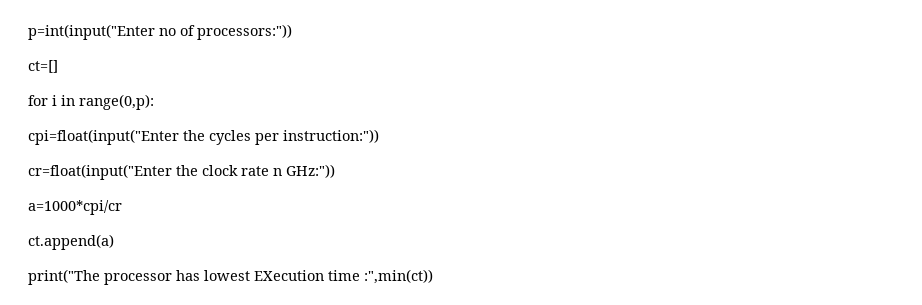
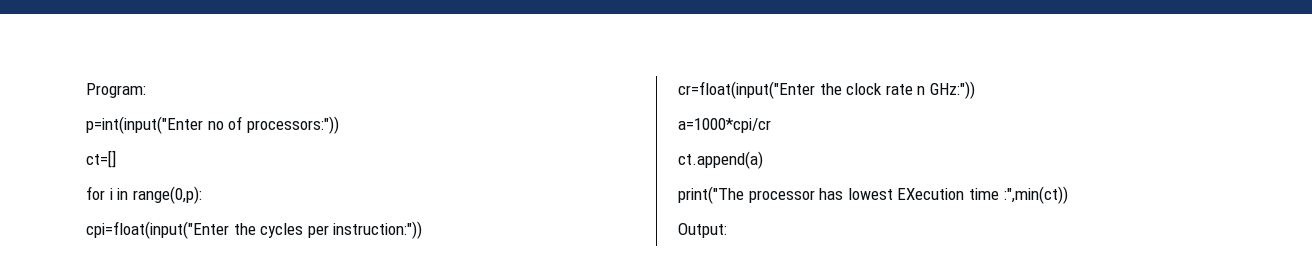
(28, 32) none -> [86,83,146,98] Program: //
(433, 276) none -> [678,223,727,238] // Output:

